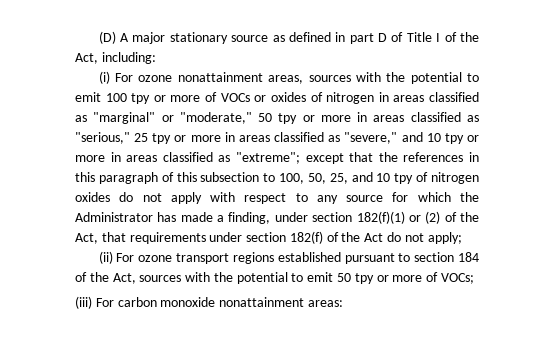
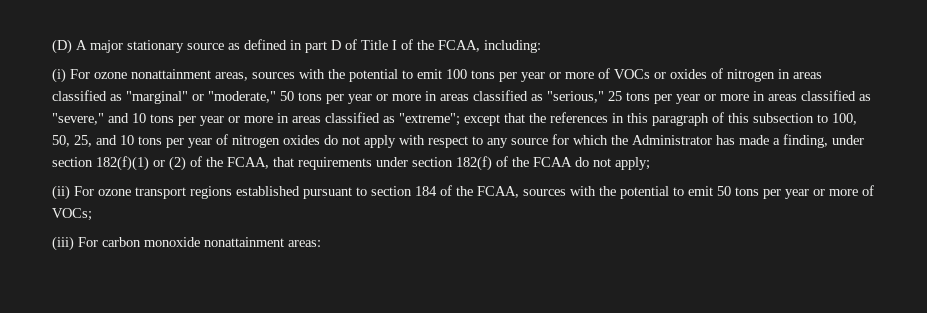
[75,53,98,64] Act, -> [438,40,480,52] FCAA,
[131,93,151,104] tpy -> [471,70,545,82] tons per year
[278,113,298,124] tpy -> [298,92,372,104] tons per year
[152,133,172,144] tpy -> [626,92,700,104] tons per year
[444,133,464,144] tpy -> [150,114,224,126] tons per year
[394,173,414,184] tpy -> [138,136,212,148] tons per year
[75,233,98,244] Act, -> [227,157,269,169] FCAA,
[364,233,384,242] Act -> [533,157,572,167] FCAA
[112,273,136,284] Act, -> [477,186,519,198] FCAA,
[354,273,374,284] tpy -> [735,187,809,199] tons per year

